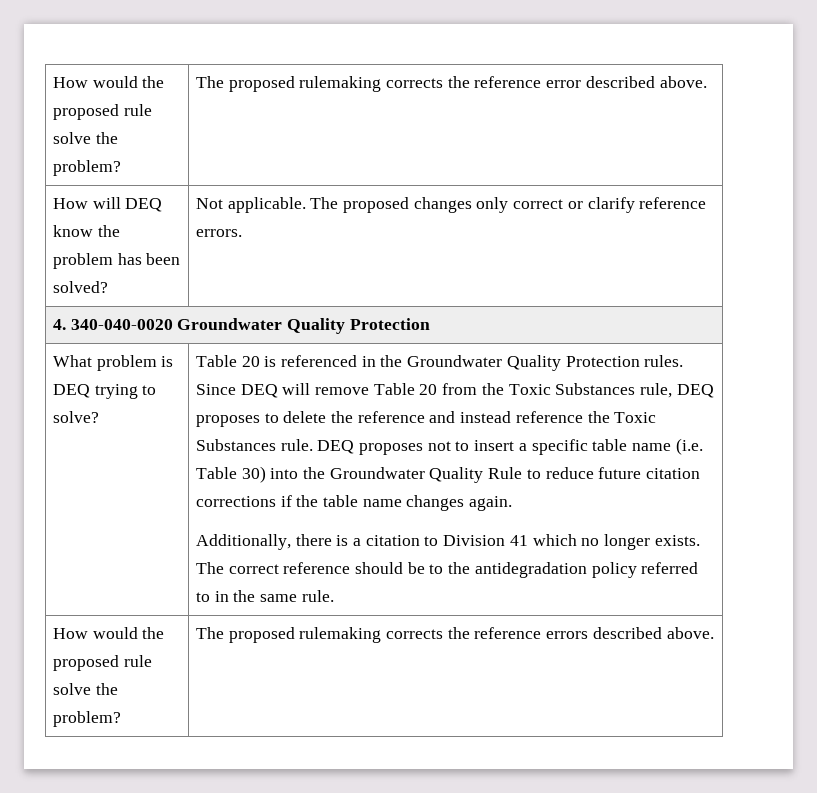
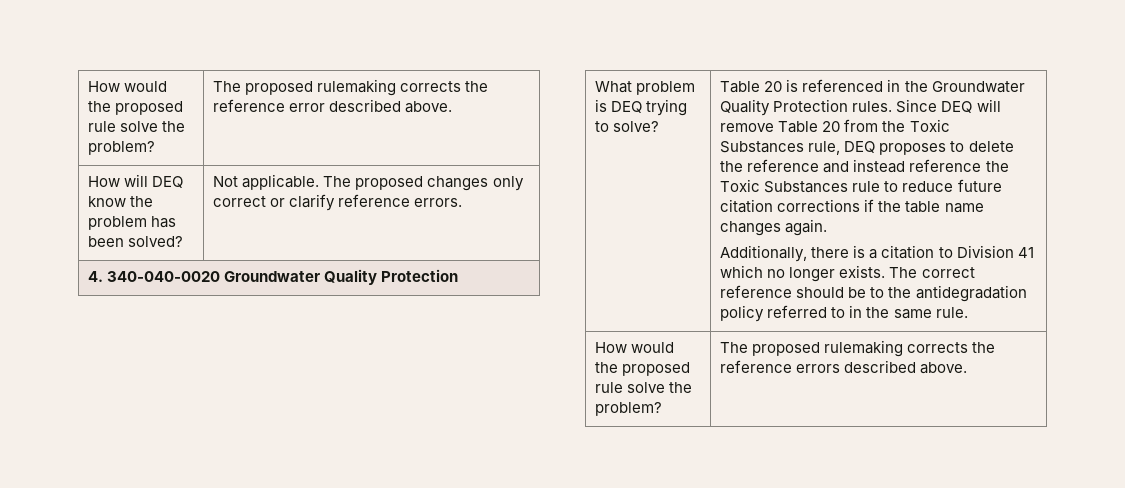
[280,438,703,455] [195,466,523,483] rule. DEQ proposes not to insert a specific table name (i.e. Table 30) into the Groundwater Quality Rule -> [852,181,881,192] rule

